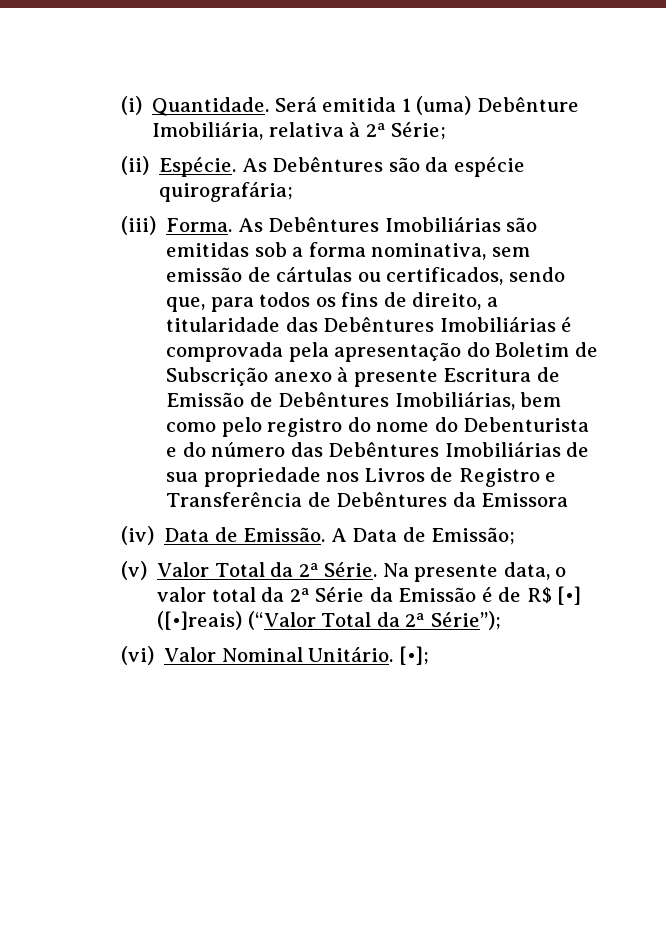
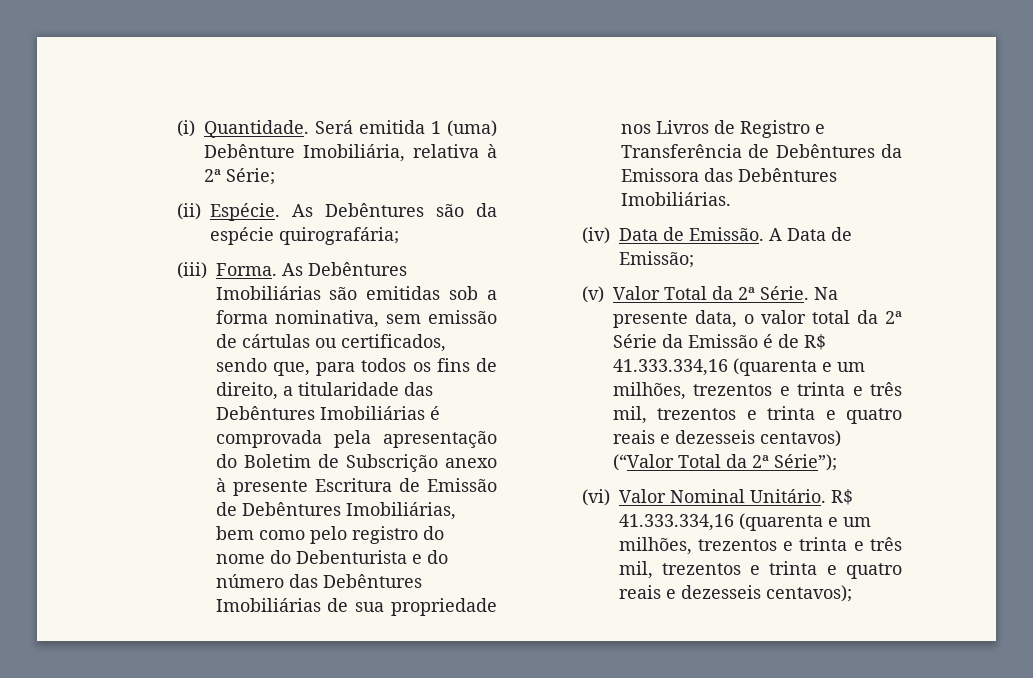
(569, 500) none -> [703,168,837,182] [620,192,731,206] das Debêntures Imobiliárias.
[557,586,582,605] [157,611,243,630] [•] ([•]reais) -> [612,358,865,376] [612,382,902,400] [612,406,902,424] [612,430,841,447] 41.333.334,16 (quarenta e um milhões, trezentos e trinta e três mil, trezentos e trinta e quatro reais e dezesseis centavos)
[398,646,429,665] [•]; -> [830,489,853,505] [618,513,871,531] [618,537,902,555] [618,561,902,579] [618,585,852,602] R$ 41.333.334,16 (quarenta e um milhões, trezentos e trinta e três mil, trezentos e trinta e quatro reais e dezesseis centavos);

